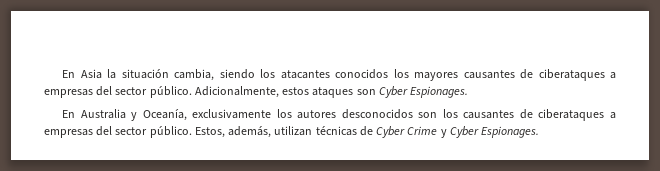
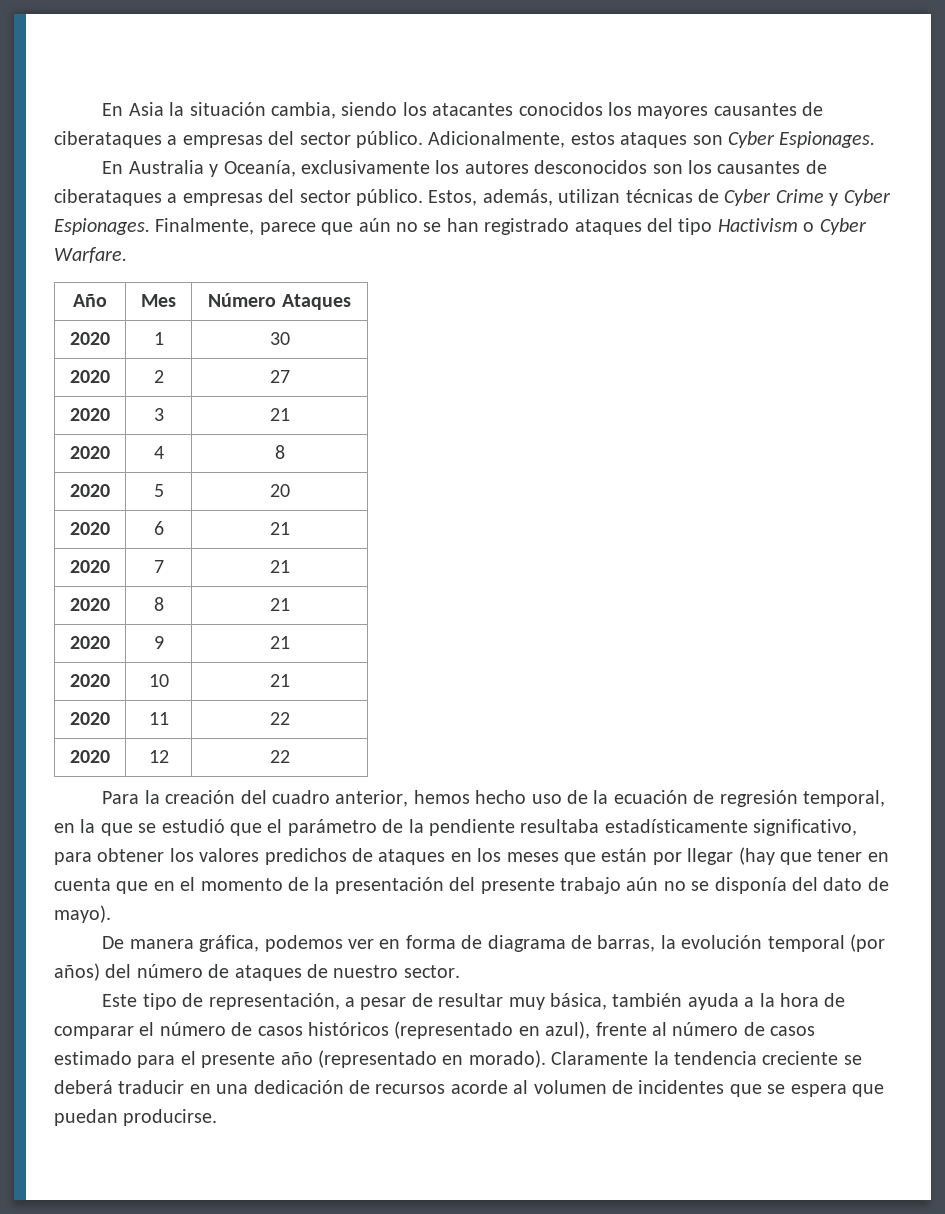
(540, 132) none -> [155,218,867,235] [54,247,127,263] [73,294,107,307] [141,294,176,307] [208,293,351,310] [70,332,110,345] [153,332,164,345] [269,332,290,345] [70,370,110,383] [153,370,164,383] [269,370,290,383] [70,408,110,421] [153,408,164,421] [269,408,290,421] [70,446,110,459] [153,446,164,459] [274,445,285,459] [70,484,110,497] [153,484,164,497] [269,484,290,497] [70,522,110,535] [153,521,164,535] [269,522,290,535] [70,560,110,573] [153,560,164,573] [269,560,290,573] [70,598,110,611] [153,597,164,611] [269,598,290,611] [70,636,110,649] [153,636,164,649] [269,636,290,649] [70,674,110,687] [148,674,169,687] [269,674,290,687] [70,712,110,725] [148,712,169,725] [269,712,290,725] [70,750,110,763] [148,750,169,763] [269,750,290,763] [102,790,886,807] [54,819,858,836] [54,847,889,865] [54,877,889,894] [54,905,111,923] [102,934,886,952] [54,963,460,981] [102,993,846,1010] [54,1021,816,1039] [54,1050,862,1068] [54,1080,884,1097] [54,1109,218,1126] Finalmente, parece que aún no se han registrado ataques del tipo Hactivism o Cyber Warfare. // Año | Mes | Número Ataques // 2020 | 1 | 30 // 2020 | 2 | 27 // 2020 | 3 | 21 // 2020 | 4 | 8 // 2020 | 5 | 20 // 2020 | 6 | 21 // 2020 | 7 | 21 // 2020 | 8 | 21 // 2020 | 9 | 21 // 2020 | 10 | 21 // 2020 | 11 | 22 // 2020 | 12 | 22 // Para la creación del cuadro anterior, hemos hecho uso de la ecuación de regresión temporal, en la que se estudió que el parámetro de la pendiente resultaba estadísticamente significativo, para obtener los valores predichos de ataques en los meses que están por llegar (hay que tener en cuenta que en el momento de la presentación del presente trabajo aún no se disponía del dato de mayo). // De manera gráfica, podemos ver en forma de diagrama de barras, la evolución temporal (por años) del número de ataques de nuestro sector. // Este tipo de representación, a pesar de resultar muy básica, también ayuda a la hora de comparar el número de casos históricos (representado en azul), frente al número de casos estimado para el presente año (representado en morado). Claramente la tendencia creciente se deberá traducir en una dedicación de recursos acorde al volumen de incidentes que se espera que puedan producirse.

